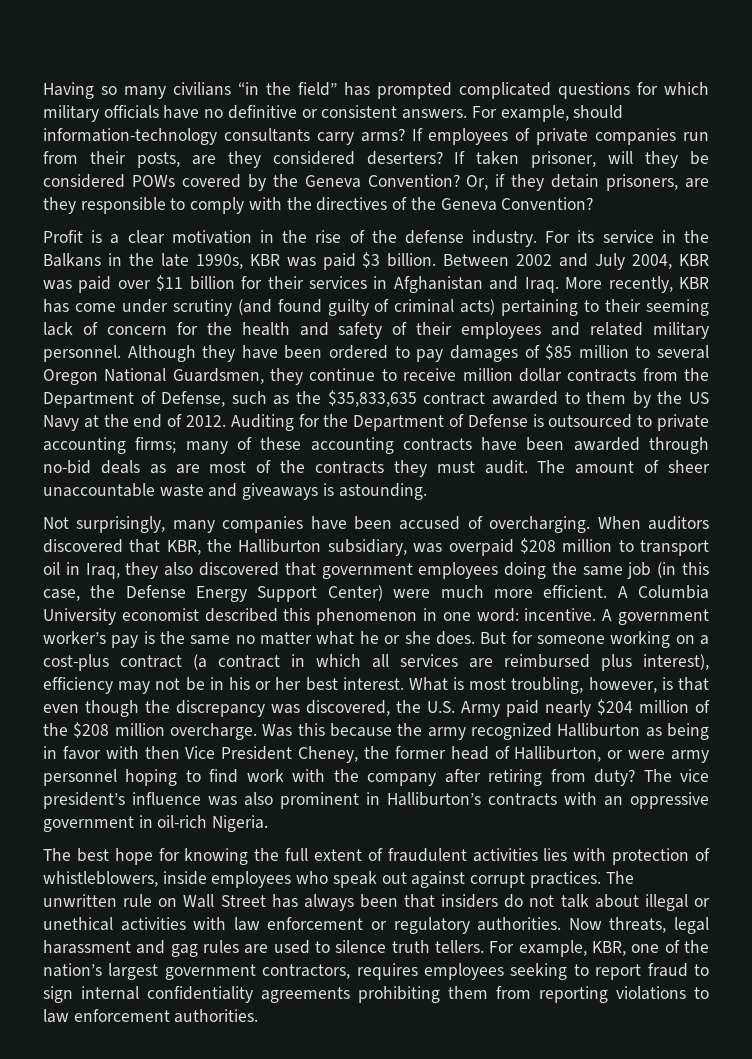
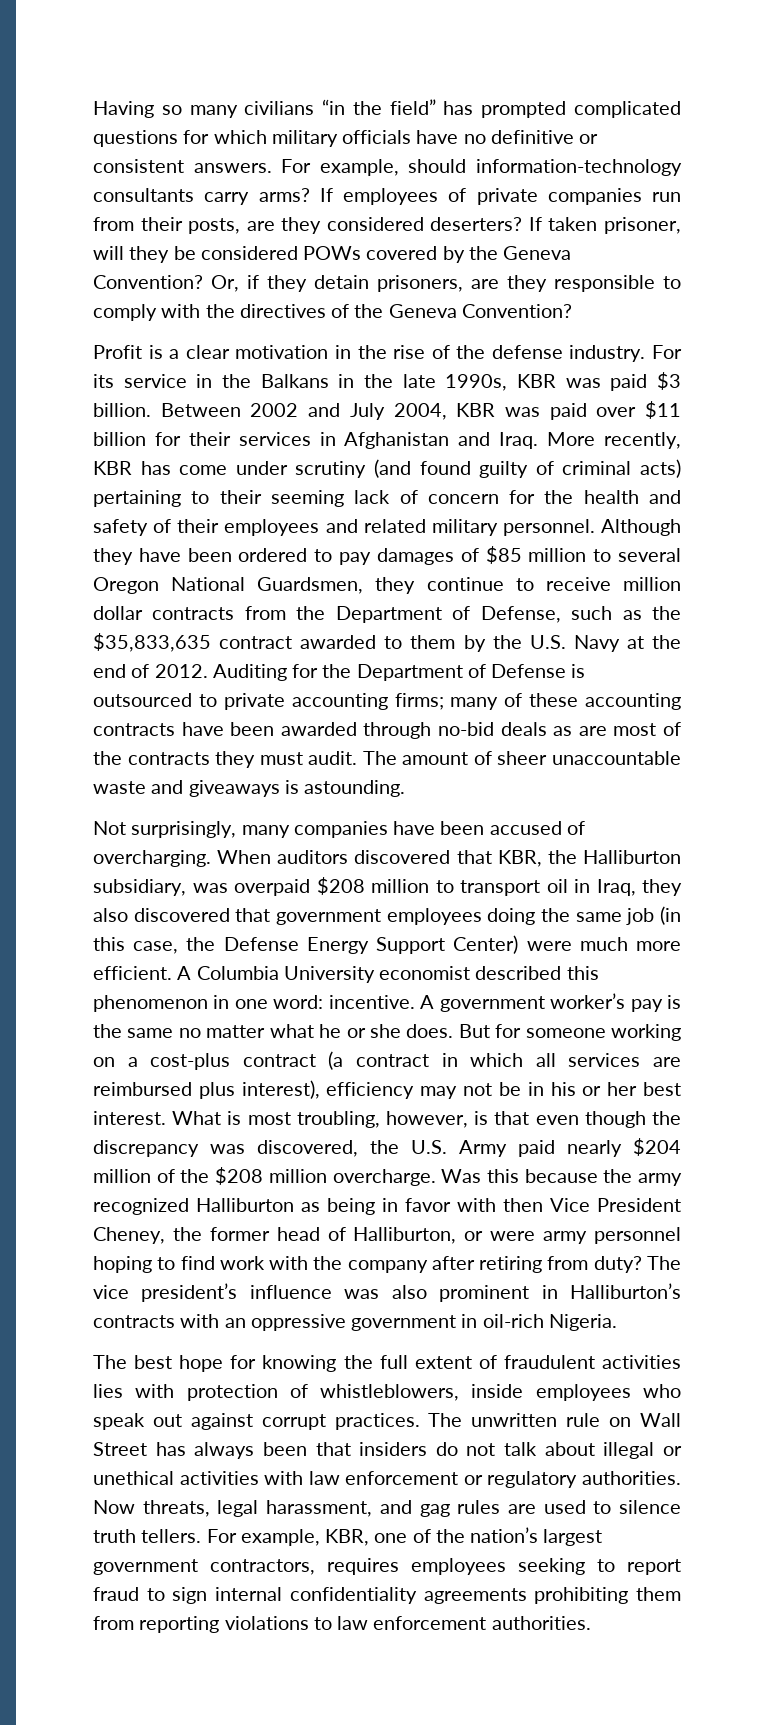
[689,392,710,404] US -> [529,635,566,649] U.S.
[43,940,131,954] harassment -> [266,1500,373,1517] harassment,

